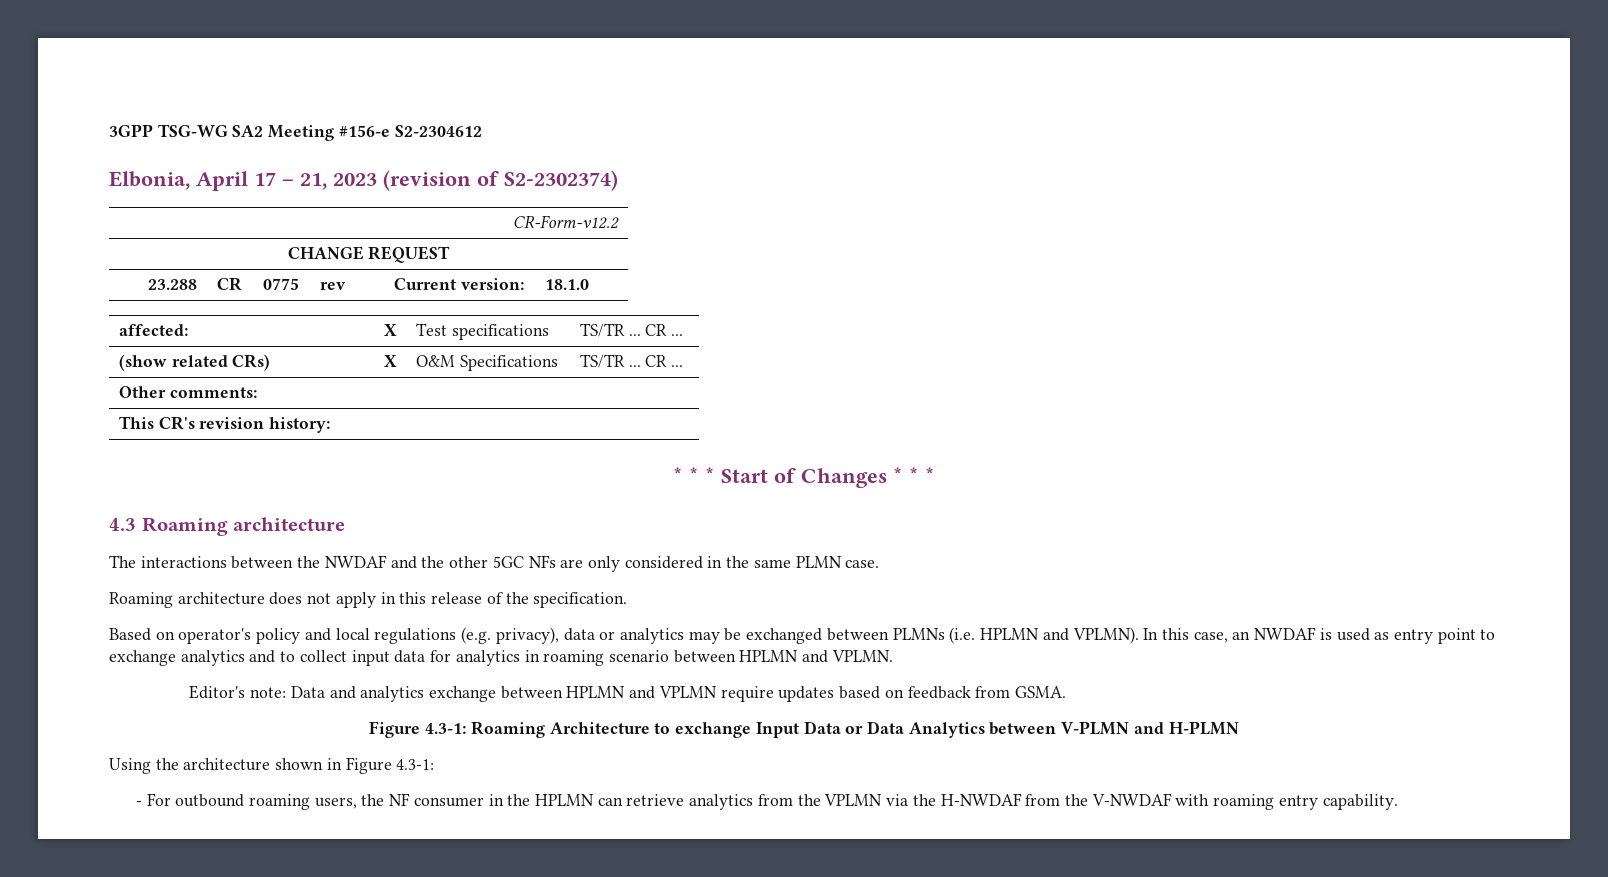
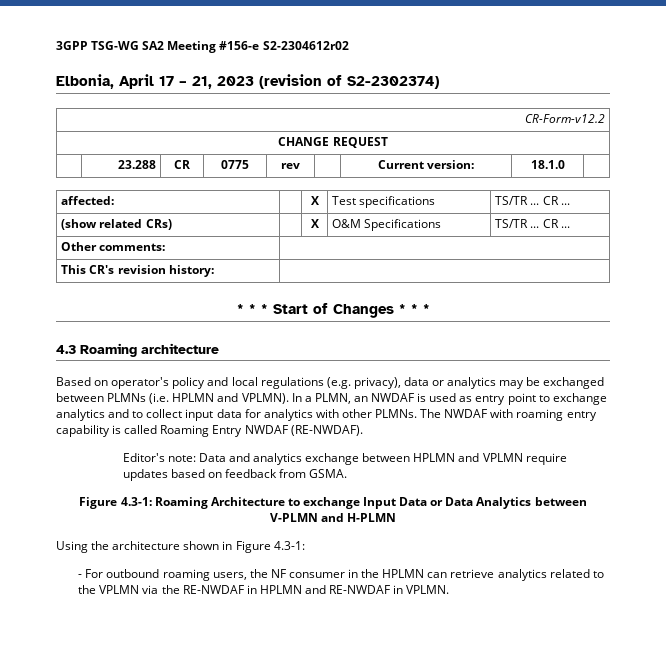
[394,125,482,137] S2-2304612 -> [262,41,349,50] S2-2304612r02
[109,555,880,572] [109,592,628,608] // The interactions between the NWDAF and the other 5GC NFs are only considered in the same PLMN case. // Roaming architecture does not apply in this release of the specification. -> (219, 348) none
[1161,628,1228,643] this case, -> [304,393,351,404] a PLMN,
[524,650,893,666] in roaming scenario between HPLMN and VPLMN. -> [315,409,597,421] [56,425,363,437] with other PLMNs. The NWDAF with roaming entry capability is called Roaming Entry NWDAF (RE-NWDAF).
[757,794,793,806] from -> [549,569,604,578] related to
[940,793,1398,810] H-NWDAF from the V-NWDAF with roaming entry capability. -> [182,585,450,594] RE-NWDAF in HPLMN and RE-NWDAF in VPLMN.

